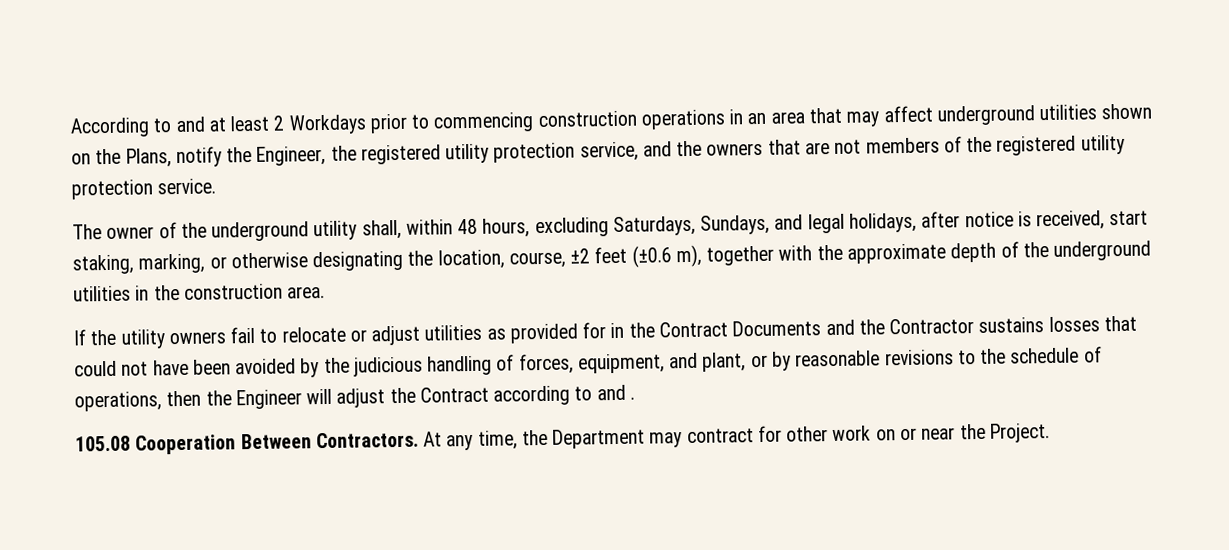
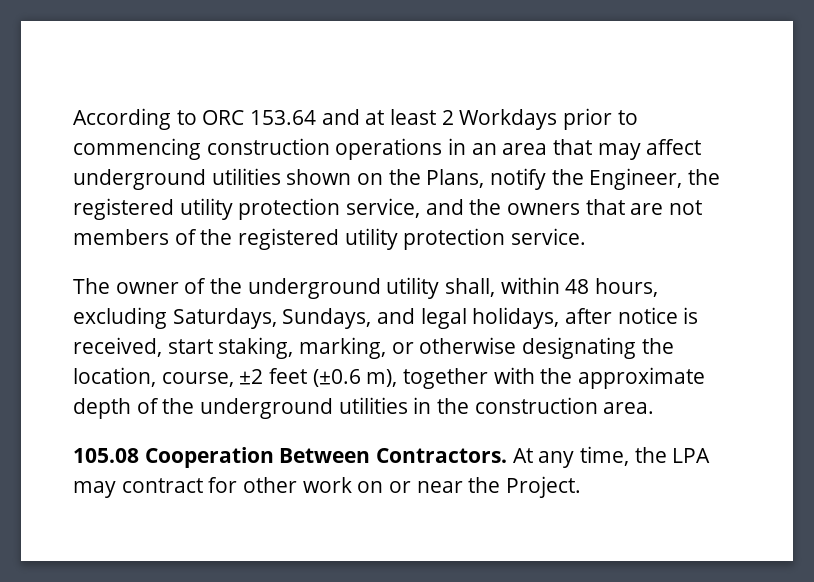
(172, 125) none -> [202,110,317,125] ORC 153.64
[73,315,1137,349] [74,346,1102,378] [74,384,635,412] // If the utility owners fail to relocate or adjust utilities as provided for in the Contract Documents and the Contractor sustains losses that could not have been avoided by the judicious handling of forces, equipment, and plant, or by reasonable revisions to the schedule of operations, then the Engineer will adjust the Contract according to and . -> (655, 408) none
[552,428,646,449] Department -> [672,448,711,463] LPA

